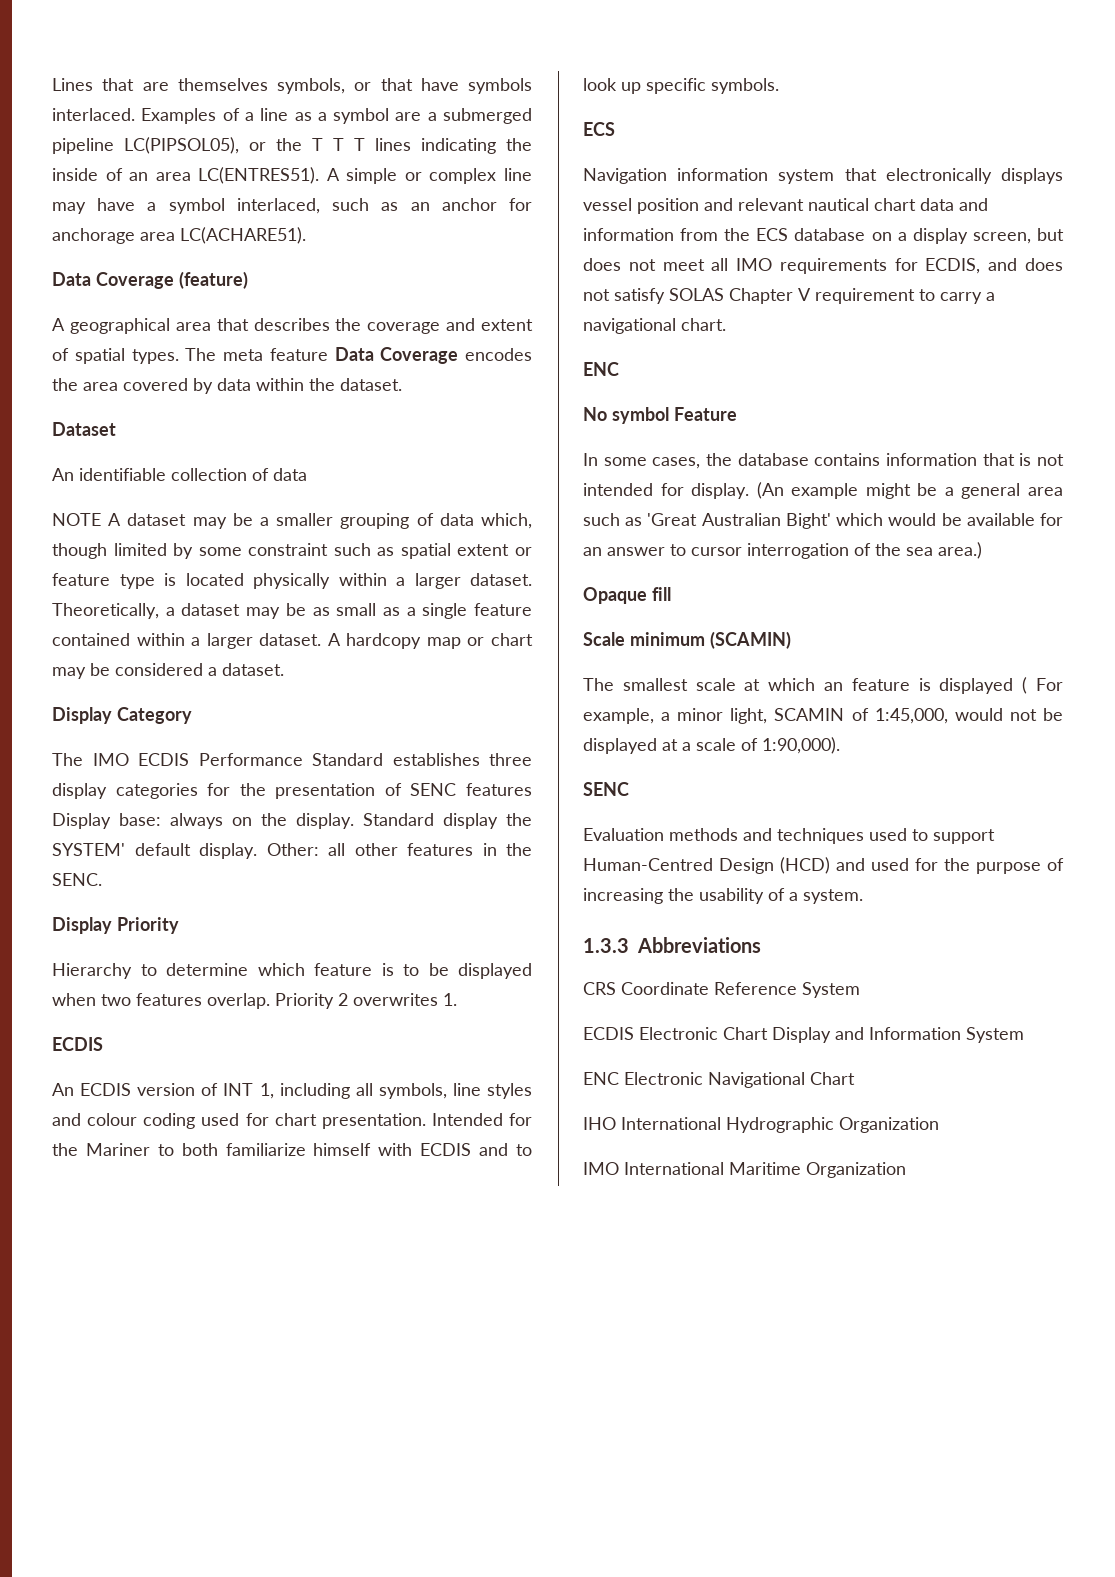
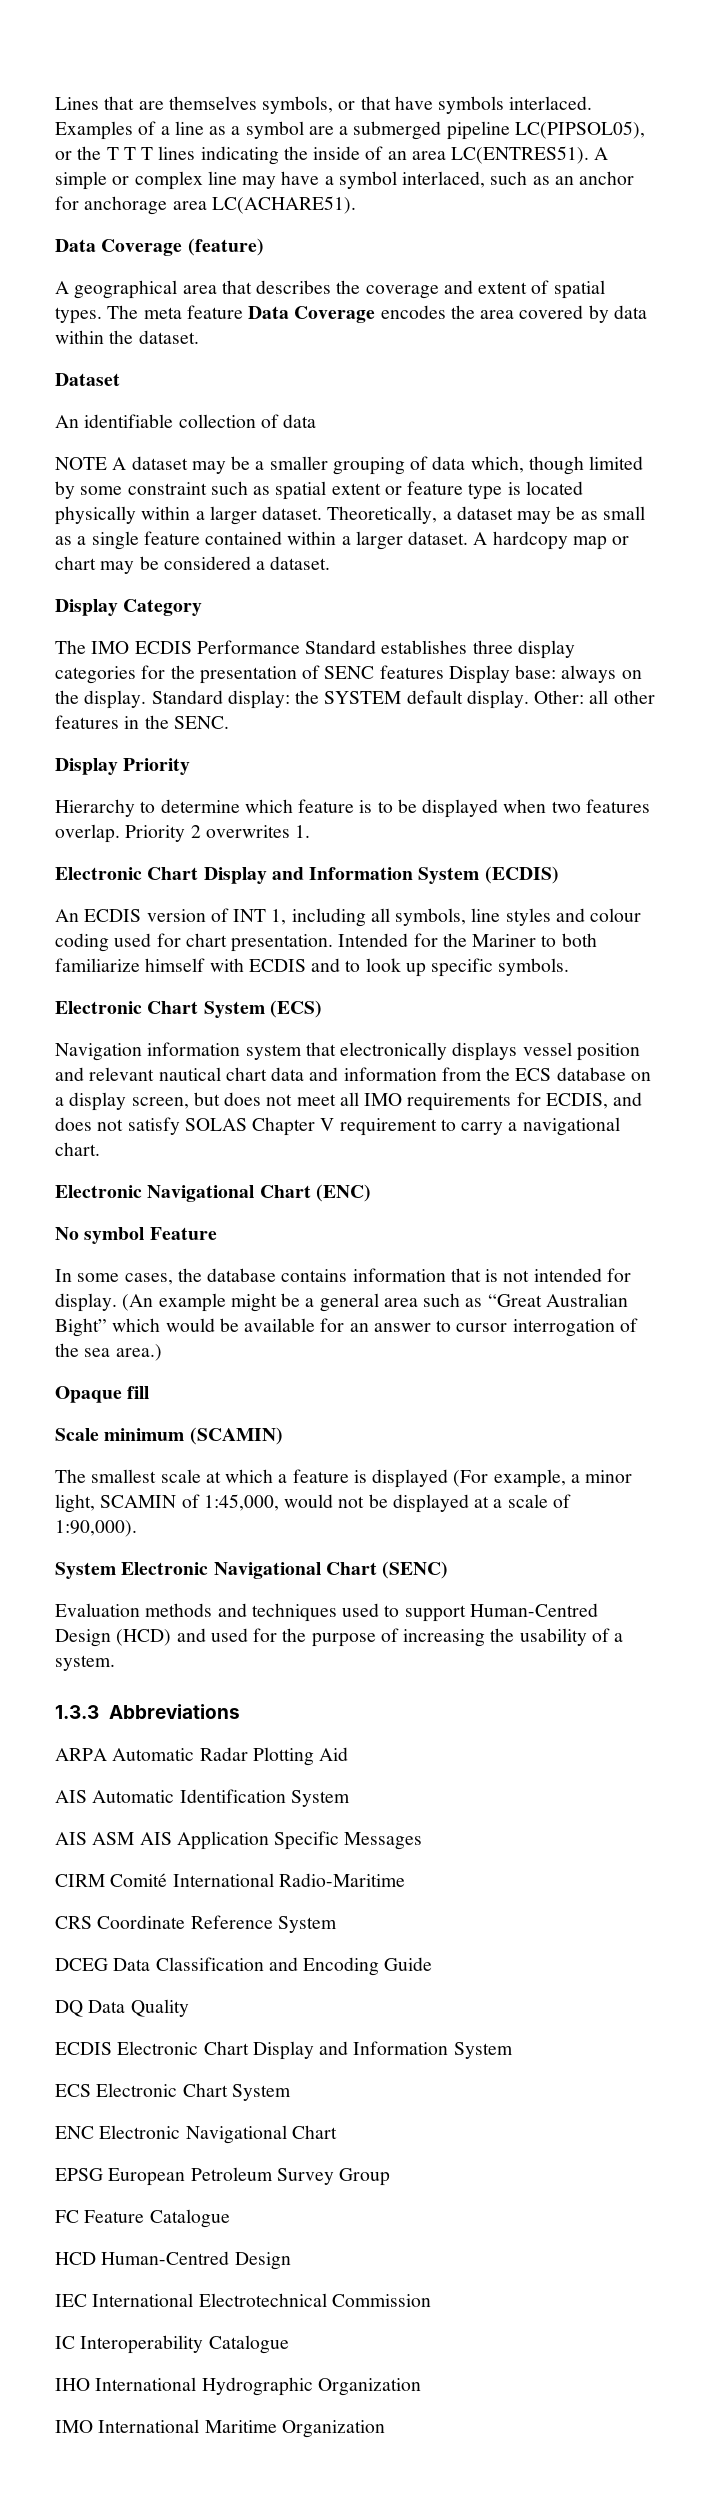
[443,813,532,829] [52,843,125,856] display the SYSTEM' -> [227,690,402,709] display: the SYSTEM
[52,1037,103,1051] ECDIS -> [55,866,559,884] Electronic Chart Display and Information System (ECDIS)
[583,122,615,136] ECS -> [55,1000,322,1018] Electronic Chart System (ECS)
[583,362,619,376] ENC -> [55,1184,371,1202] Electronic Navigational Chart (ENC)
[647,513,831,529] 'Great Australian Bight' -> [487,1293,628,1307] [55,1318,107,1337] “Great Australian Bight”
[824,682,843,691] an -> [278,1474,288,1483] a
[1022,677,1063,694] ( For -> [453,1470,489,1487] (For
[583,782,629,796] SENC -> [55,1561,449,1579] System Electronic Navigational Chart (SENC)
[583,982,860,998] CRS Coordinate Reference System -> [55,1747,349,1766] [55,1789,350,1807] [55,1831,423,1850] [55,1873,405,1887] [55,1915,337,1933] [55,1957,433,1976] [55,1999,189,2017] ARPA Automatic Radar Plotting Aid // AIS Automatic Identification System // AIS ASM AIS Application Specific Messages // CIRM Comité International Radio-Maritime // CRS Coordinate Reference System // DCEG Data Classification and Encoding Guide // DQ Data Quality
(1024, 1035) none -> [55,2083,291,2101] // ECS Electronic Chart System
(855, 1078) none -> [55,2167,391,2186] [55,2209,230,2228] [55,2251,291,2270] [55,2293,431,2307] [55,2335,289,2354] // EPSG European Petroleum Survey Group // FC Feature Catalogue // HCD Human-Centred Design // IEC International Electrotechnical Commission // IC Interoperability Catalogue

